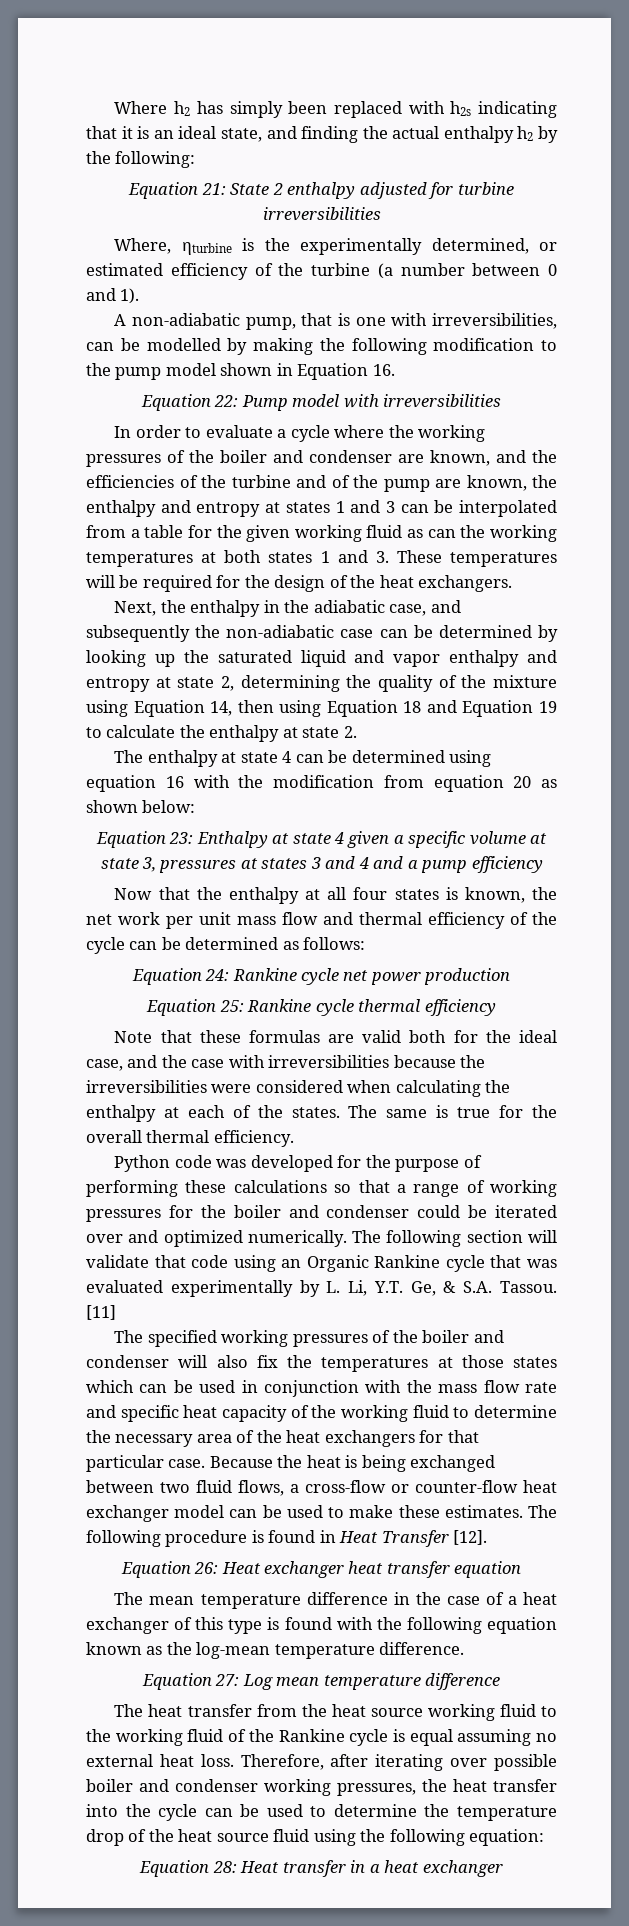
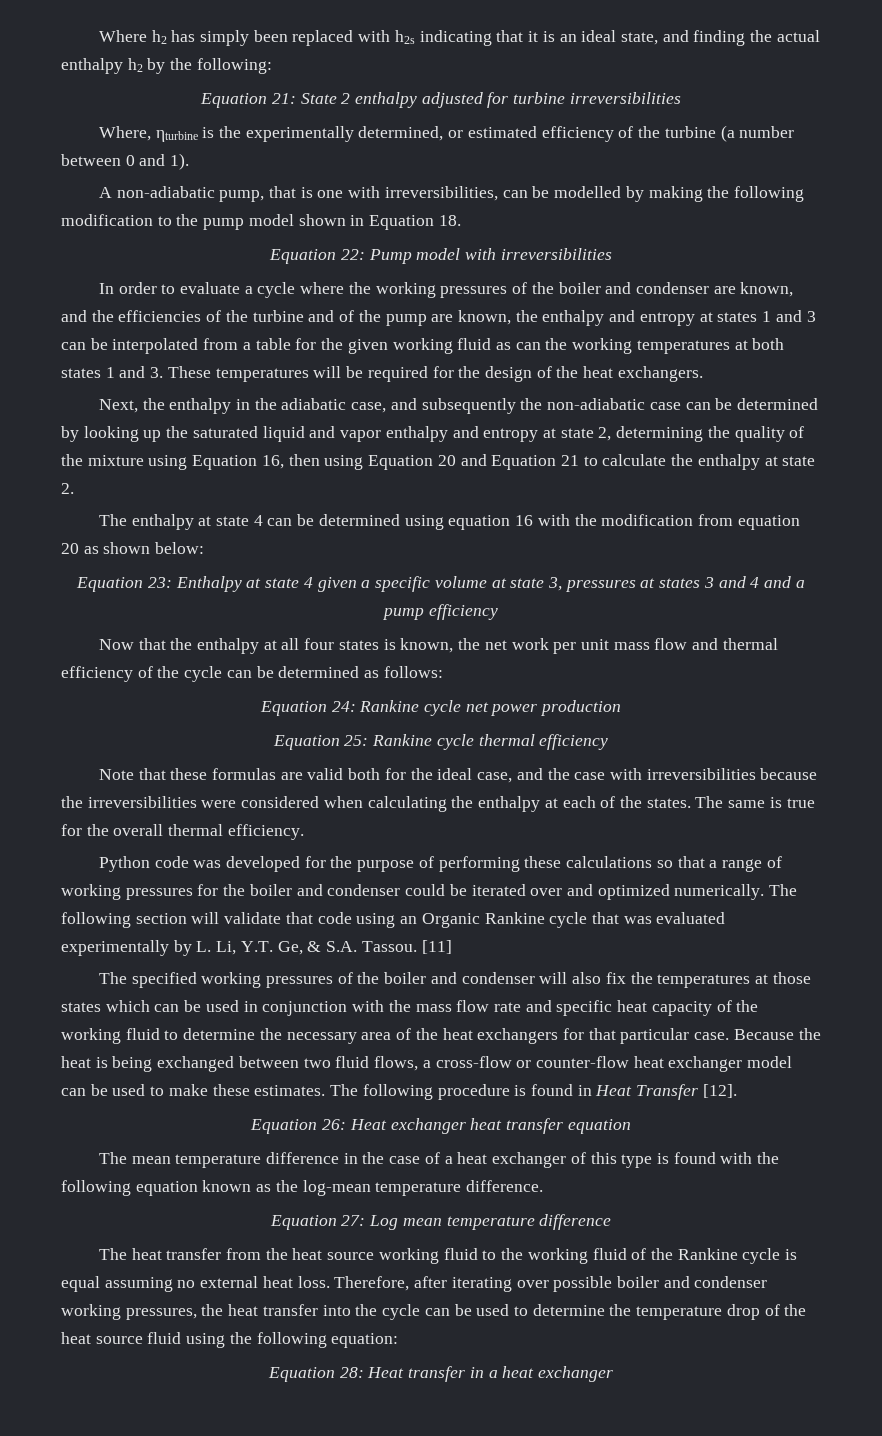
[372,364,395,376] 16. -> [438,215,461,226] 18.
[210,701,233,716] 14, -> [261,455,284,469] 16,
[403,701,422,713] 18 -> [437,455,456,466] 20
[539,701,557,713] 19 -> [560,455,579,466] 21

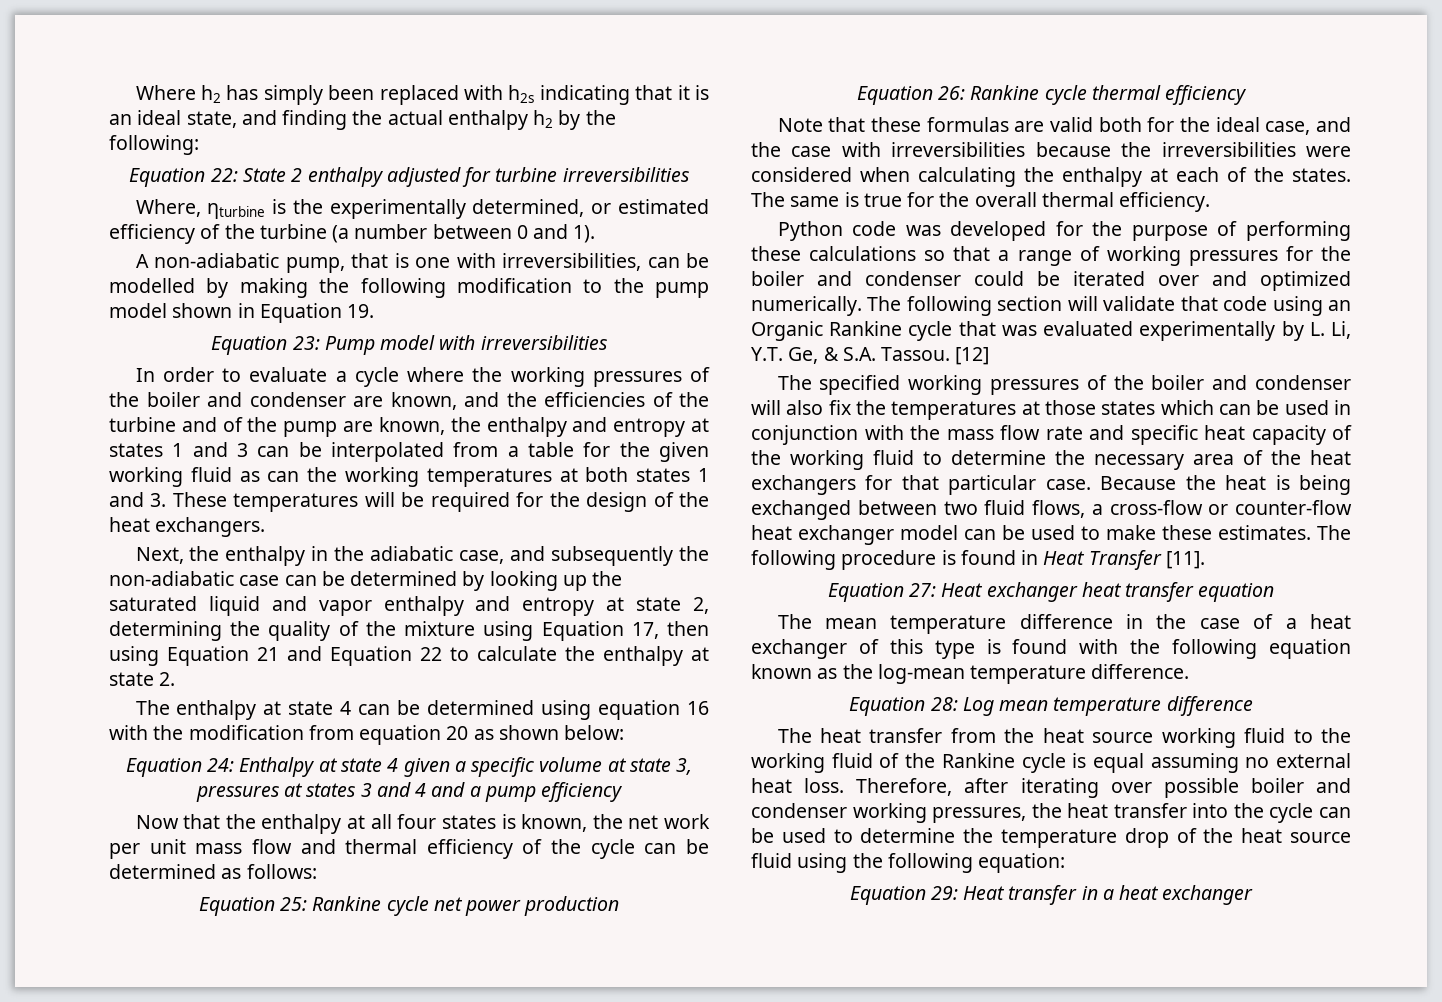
[271,93,296,104] 21: -> [210,168,238,182] 22:
[438,215,461,226] [269,249,365,264] 18. // Equation 22: -> [347,304,375,318] [211,336,320,355] 19. // Equation 23:
[261,455,284,469] 16, -> [631,622,659,639] 17,
[437,455,456,466] 20 -> [257,647,279,661] 21
[560,455,579,466] 21 -> [420,647,442,661] 22
[147,577,172,588] 23: -> [207,758,235,772] 24:
[331,701,356,712] 24: -> [279,897,307,911] 25:
[344,735,369,746] 25: -> [938,86,966,100] 26:
[421,940,452,954] [11] -> [955,347,990,365] [12]
[702,1084,737,1098] [250,1119,347,1134] [12]. // Equation 26: -> [1165,551,1205,569] [827,583,936,602] [11]. // Equation 27:
[341,1215,366,1226] 27: -> [930,697,958,711] 28:
[339,1367,364,1378] 28: -> [930,886,958,900] 29:

